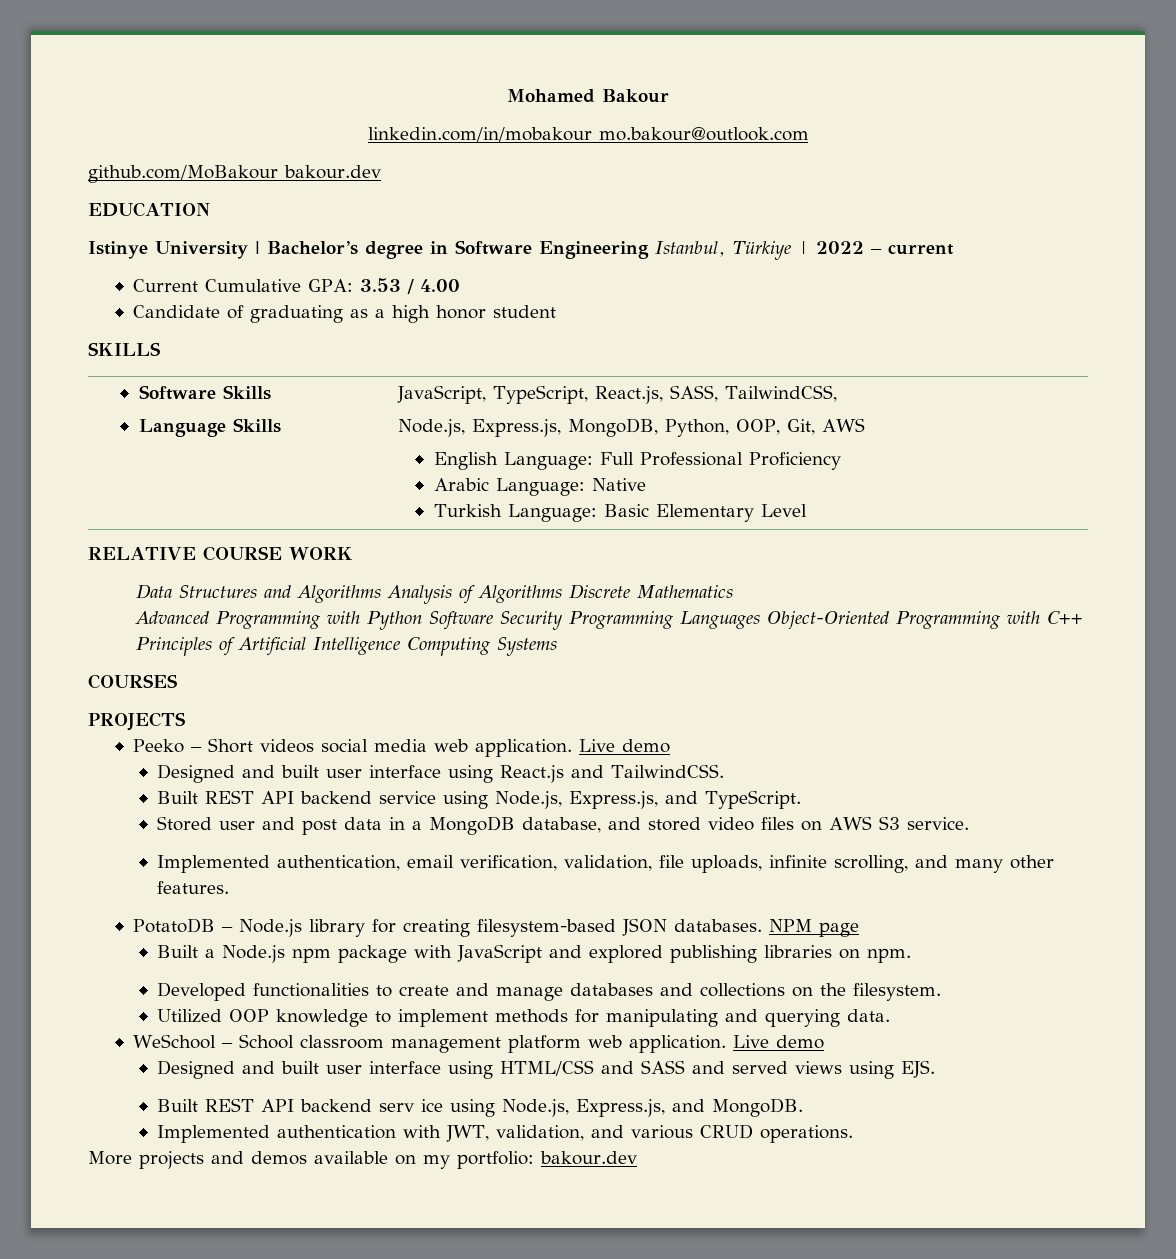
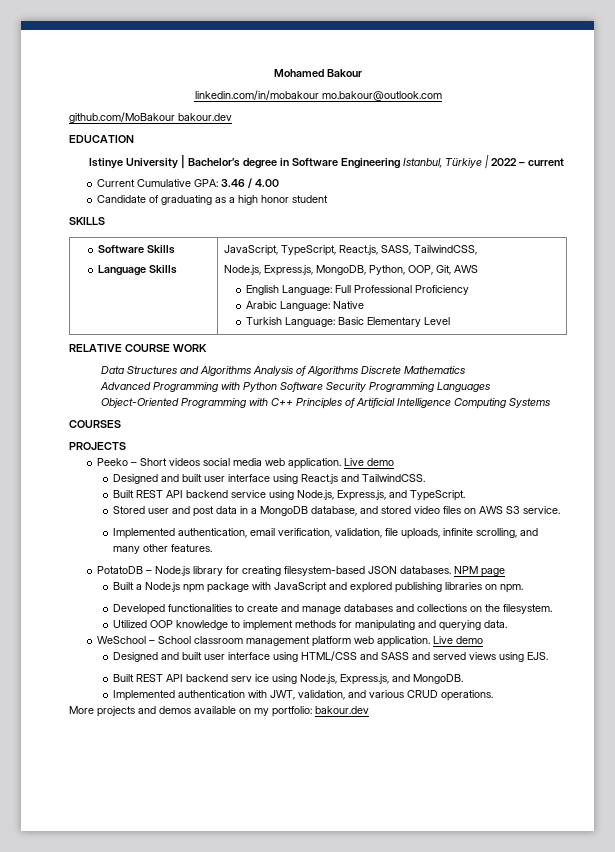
[360,278,402,292] 3.53 -> [221,179,246,187] 3.46

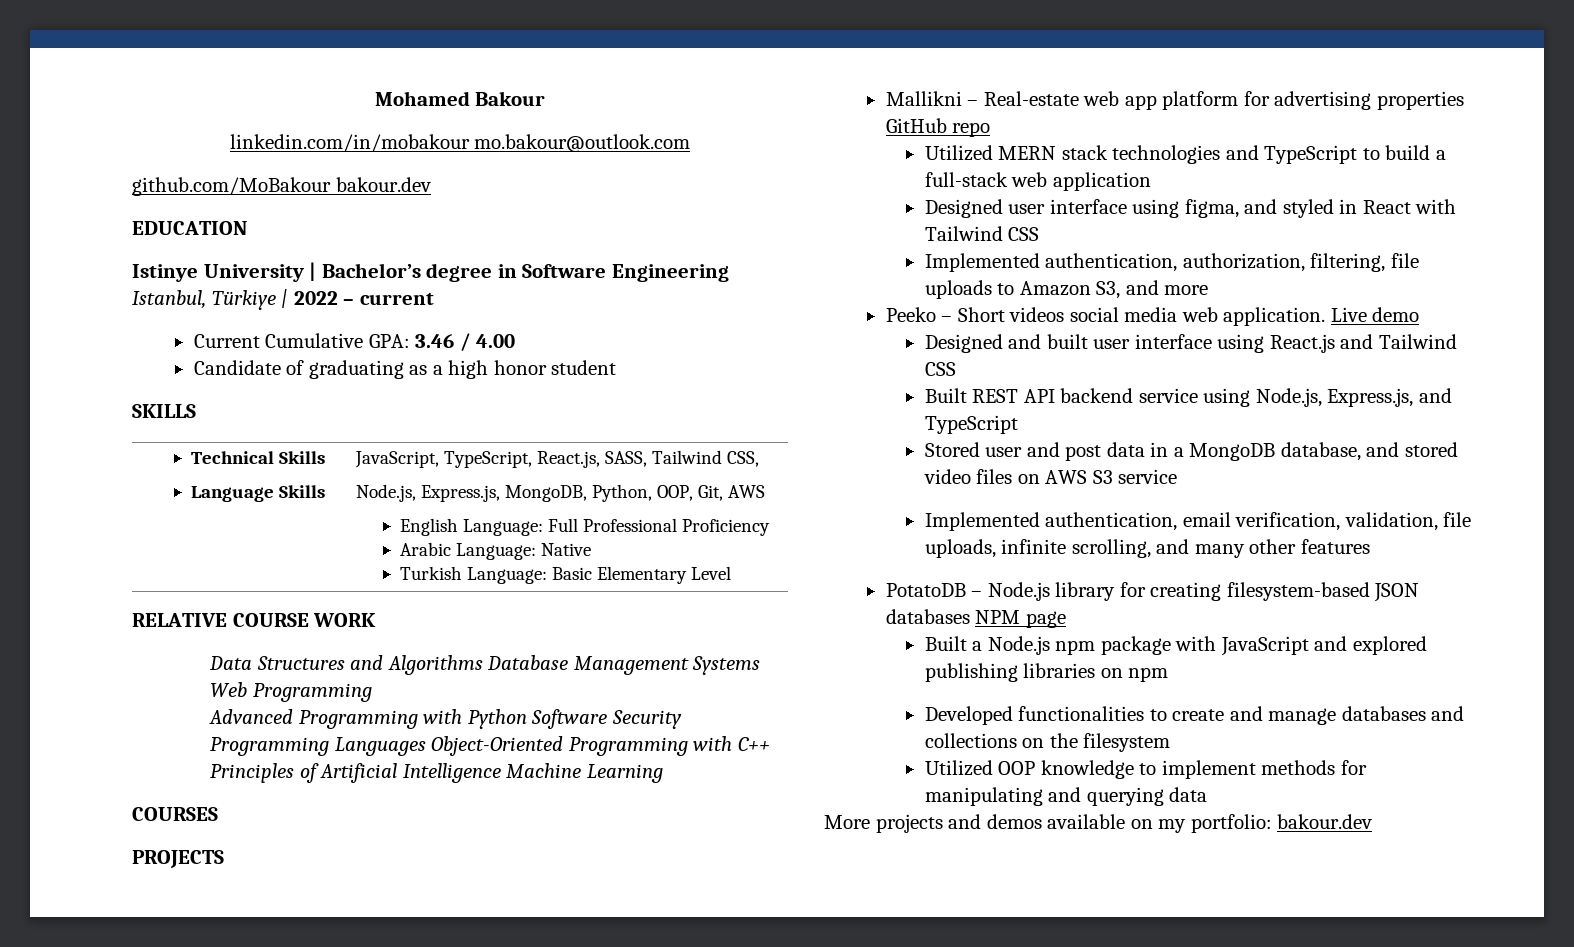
[97,245,144,253] Software -> [190,451,274,464] Technical
[414,245,478,255] TailwindCSS, -> [652,450,759,467] Tailwind CSS,
[252,366,465,376] Analysis of Algorithms Discrete Mathematics -> [487,655,761,675] [210,682,372,702] Database Management Systems Web Programming
[453,398,550,409] Computing Systems -> [506,763,663,783] Machine Learning
(126, 446) none -> [885,91,1464,110] [885,118,991,137] [924,145,1446,164] [924,172,1151,191] [924,199,1457,218] [924,226,1040,241] [924,253,1419,272] [924,280,1209,299] // Mallikni – Real-estate web app platform for advertising properties GitHub repo // Utilized MERN stack technologies and TypeScript to build a full-stack web application // Designed user interface using figma, and styled in React with Tailwind CSS // Implemented authentication, authorization, filtering, file uploads to Amazon S3, and more
[361,474,425,482] TailwindCSS. -> [1378,334,1457,349] [924,362,956,376] Tailwind CSS
[409,490,465,501] TypeScript. -> [924,415,1018,434] TypeScript
[522,506,560,514] service. -> [1118,469,1178,484] service
[170,544,212,552] features. -> [1300,539,1370,554] features
[400,566,452,574] databases. -> [885,609,970,624] databases
[499,584,523,593] npm. -> [1128,667,1169,682] npm
[502,604,552,614] filesystem. -> [1083,733,1171,752] filesystem
[483,620,507,628] [97,636,484,647] [112,651,548,662] [112,674,463,685] [112,690,493,701] data. // WeSchool – School classroom management platform web application. Live demo // Designed and built user interface using HTML/CSS and SASS and served views using EJS. // Built REST API backend serv ice using Node.js, Express.js, and MongoDB. // Implemented authentication with JWT, validation, and various CRUD operations. -> [1169,787,1208,802] data

